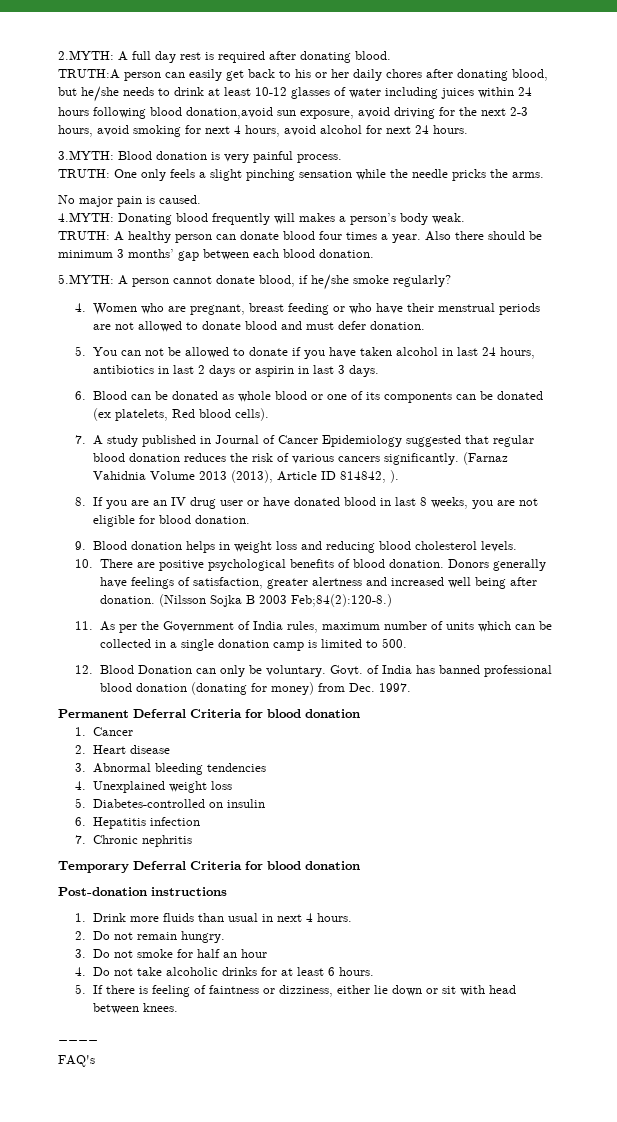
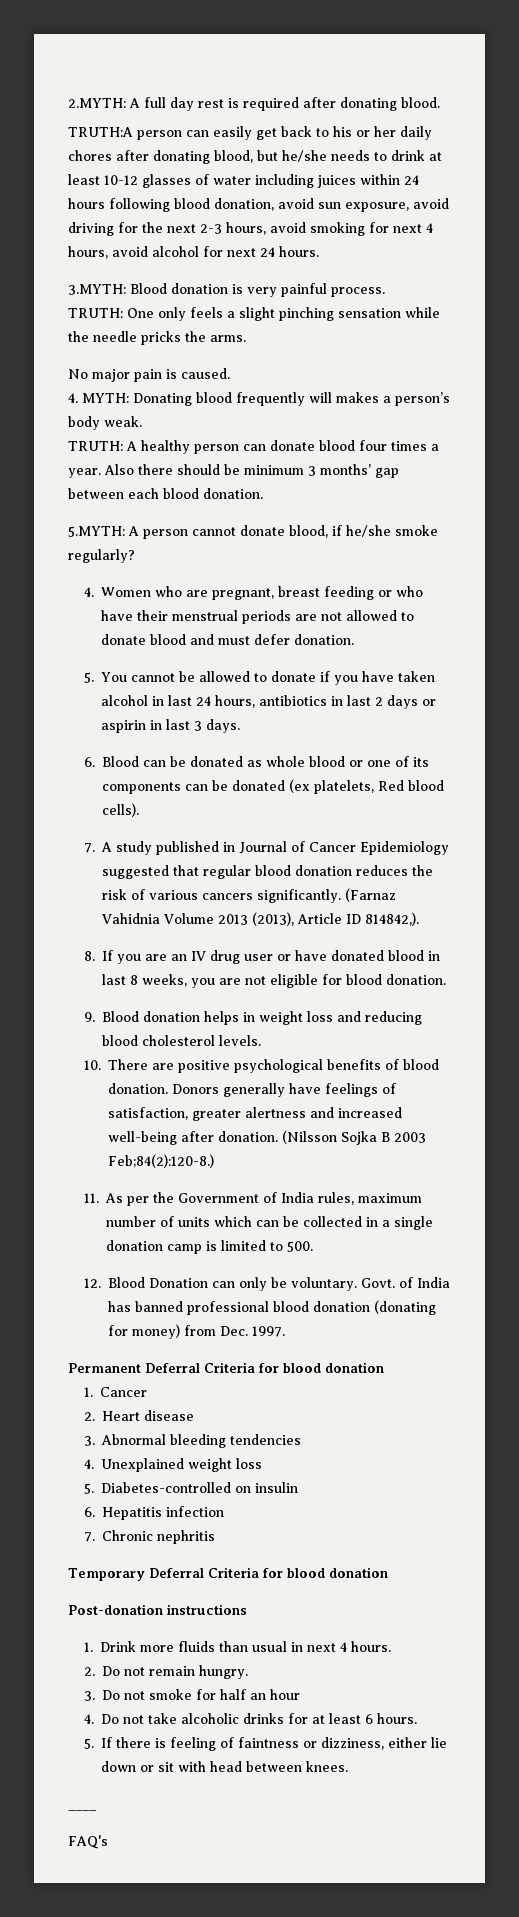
[186,107,273,119] donation,avoid -> [214,198,314,211] donation, avoid
[58,212,114,222] 4.MYTH: -> [68,393,129,403] 4. MYTH:
[120,348,164,356] can not -> [131,673,176,682] cannot
[339,470,399,483] 814842, ). -> [365,912,420,926] 814842,).
[447,577,506,589] well being -> [108,1131,178,1145] well-being

